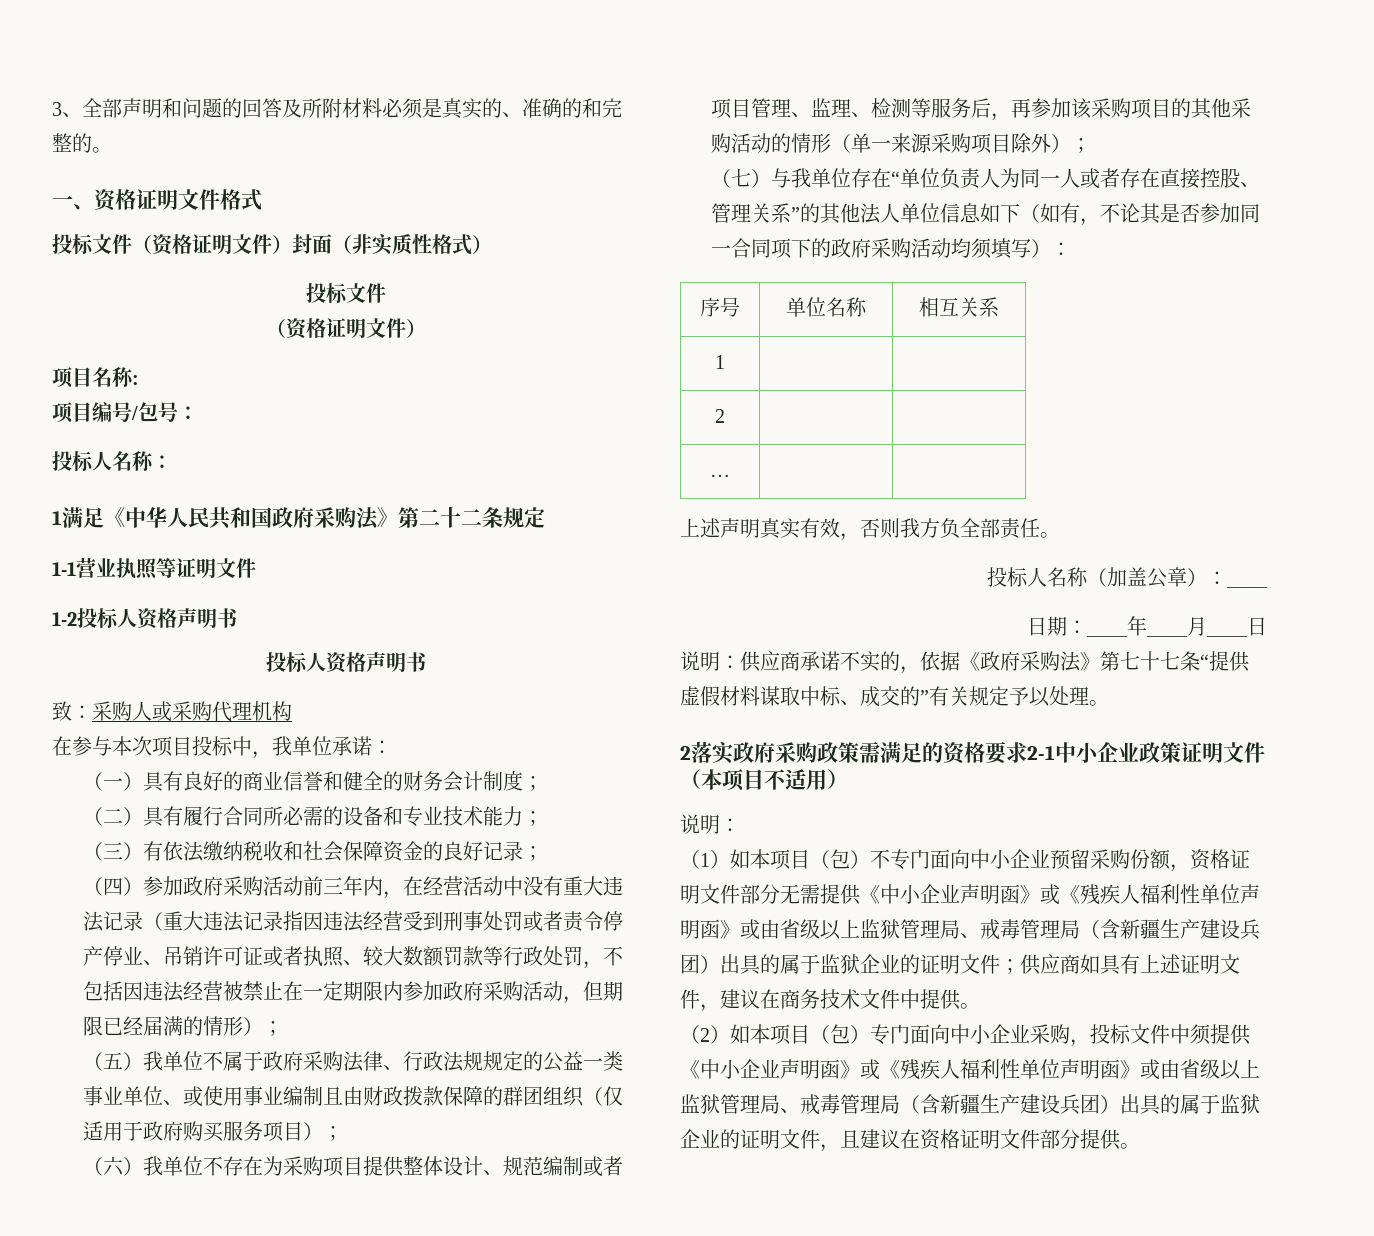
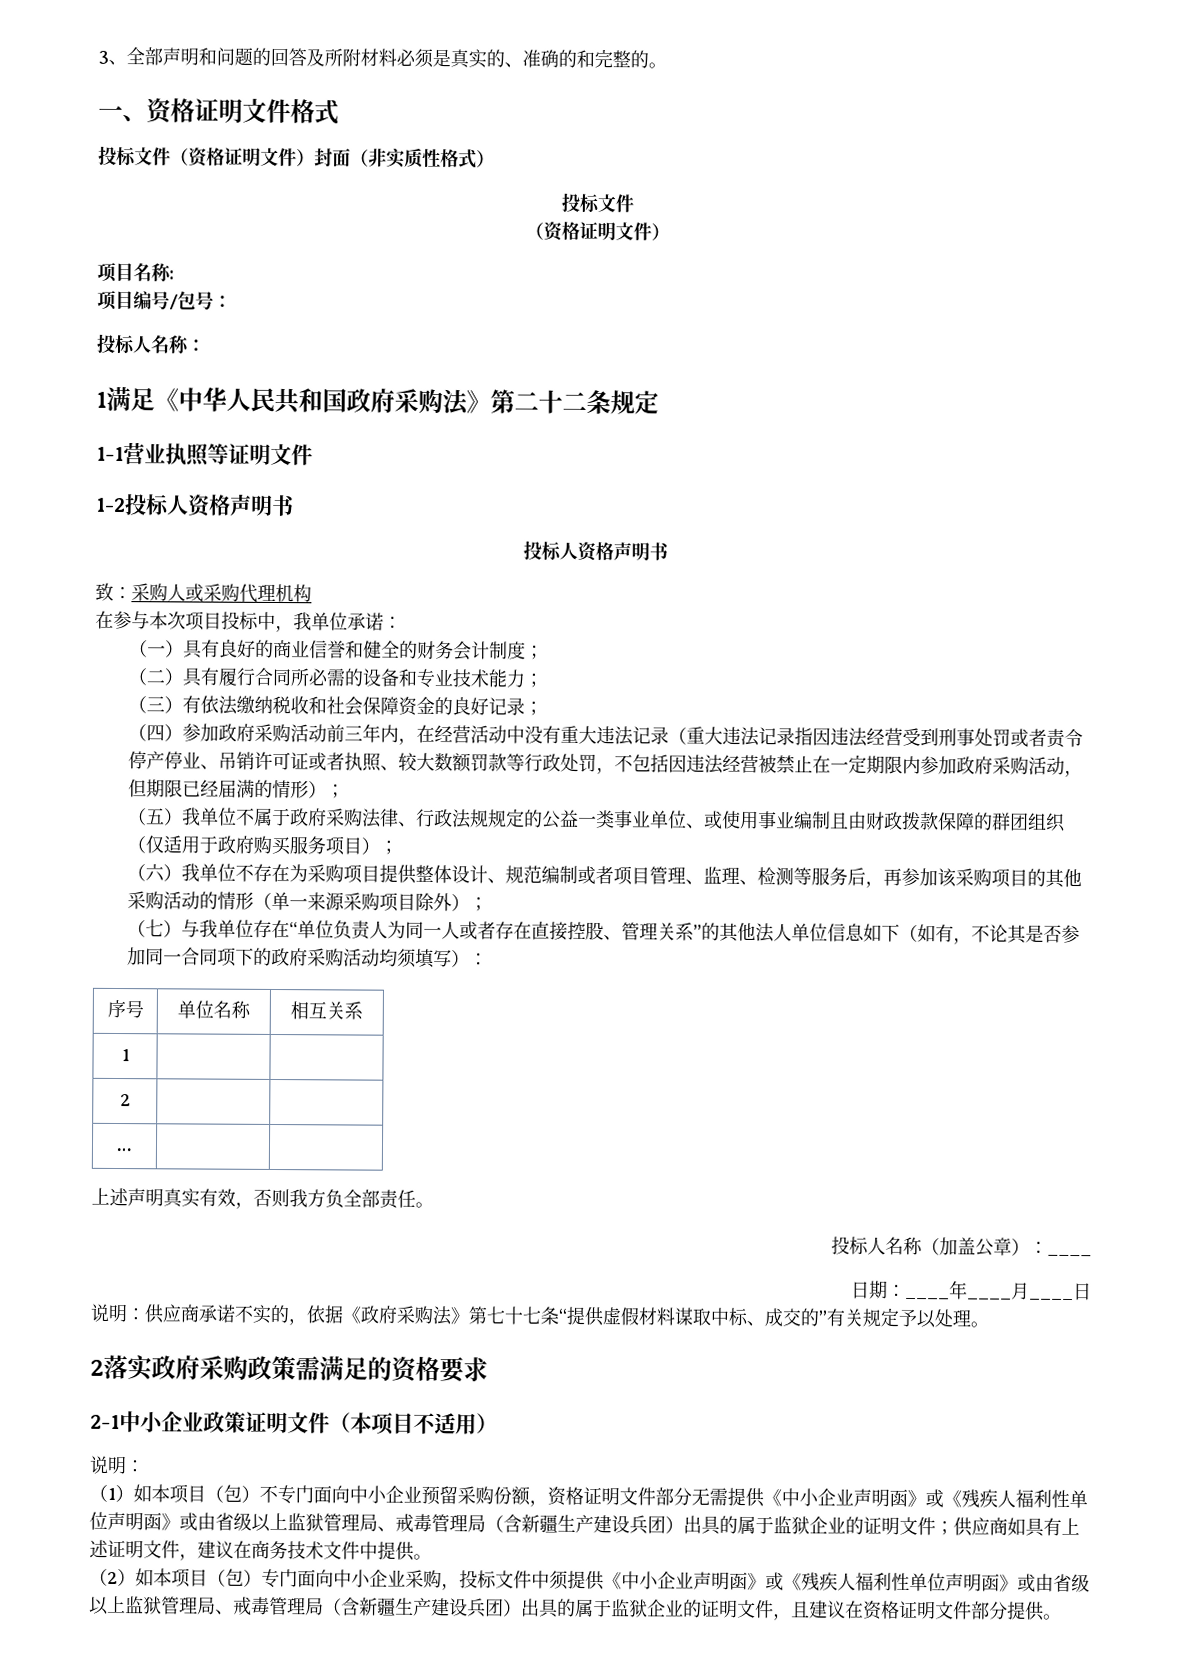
(1027, 752) none -> (488, 1369) //

